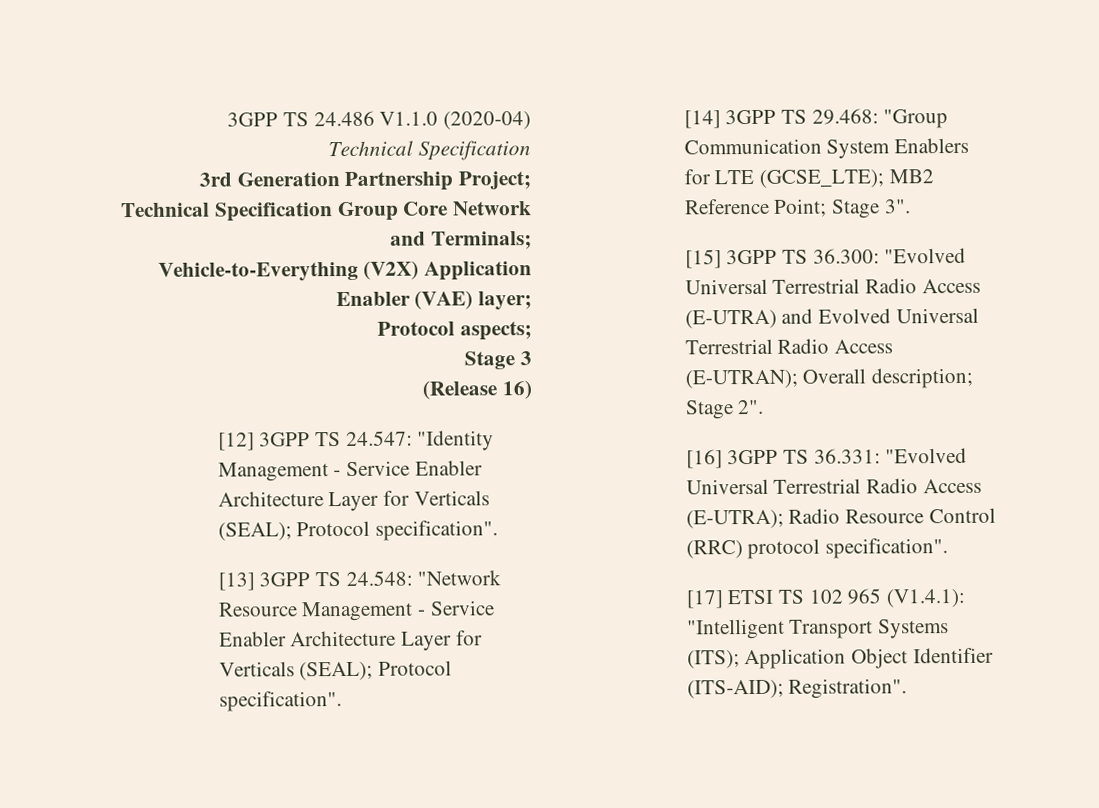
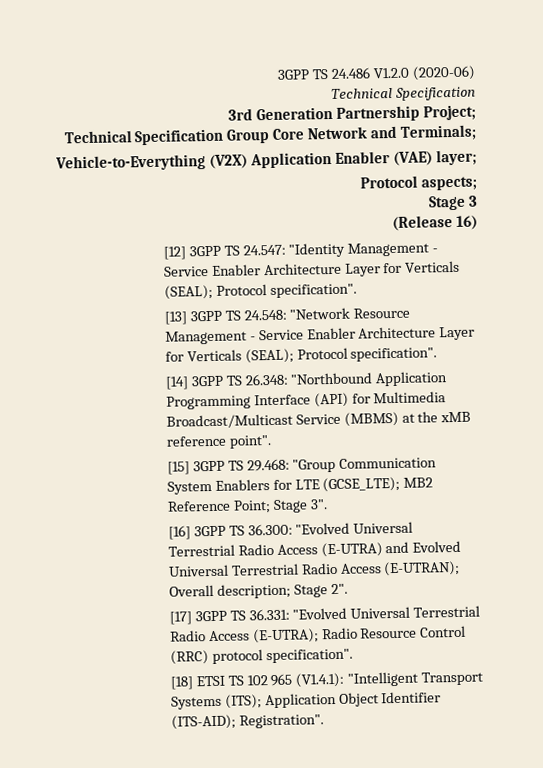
[379,111,531,130] V1.1.0 (2020-04) -> [373,65,477,81] V1.2.0 (2020-06)
(807, 116) none -> [244,371,449,387] [165,391,447,410] [165,411,472,429] [165,435,272,449] [166,460,244,475] 26.348: "Northbound Application Programming Interface (API) for Multimedia Broadcast/Multicast Service (MBMS) at the xMB reference point". // [15] 3GPP TS
[684,249,722,269] [15] -> [167,525,191,540] [16]
[685,449,723,469] [16] -> [168,611,192,625] [17]
[685,590,723,609] [17] -> [169,676,193,690] [18]

